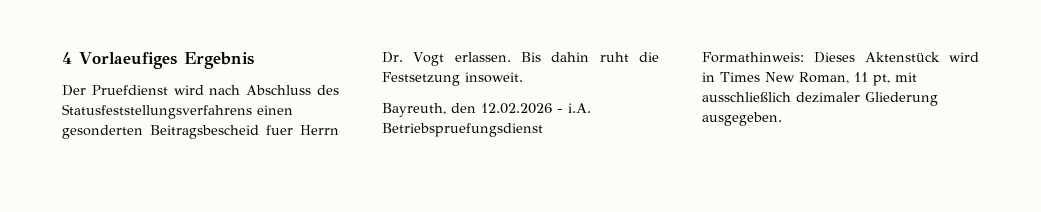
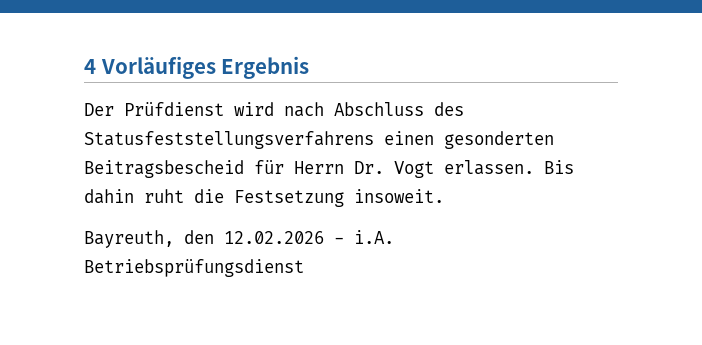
[79,52,177,69] Vorlaeufiges -> [100,56,216,79] Vorläufiges
[91,85,168,95] Pruefdienst -> [124,102,224,116] Prüfdienst
[266,125,293,135] fuer -> [254,160,284,174] für
[382,123,543,137] [702,52,979,63] [702,72,917,86] [702,92,938,106] [702,112,782,126] Betriebspruefungsdienst // Formathinweis: Dieses Aktenstück wird in Times New Roman, 11 pt, mit ausschließlich dezimaler Gliederung ausgegeben. -> [84,259,304,277] Betriebsprüfungsdienst

